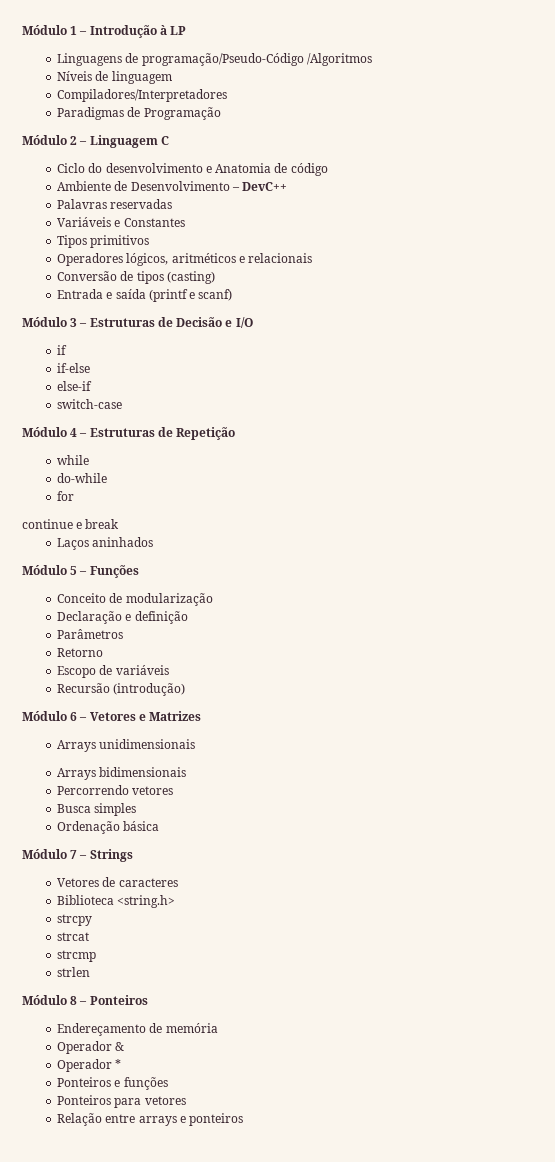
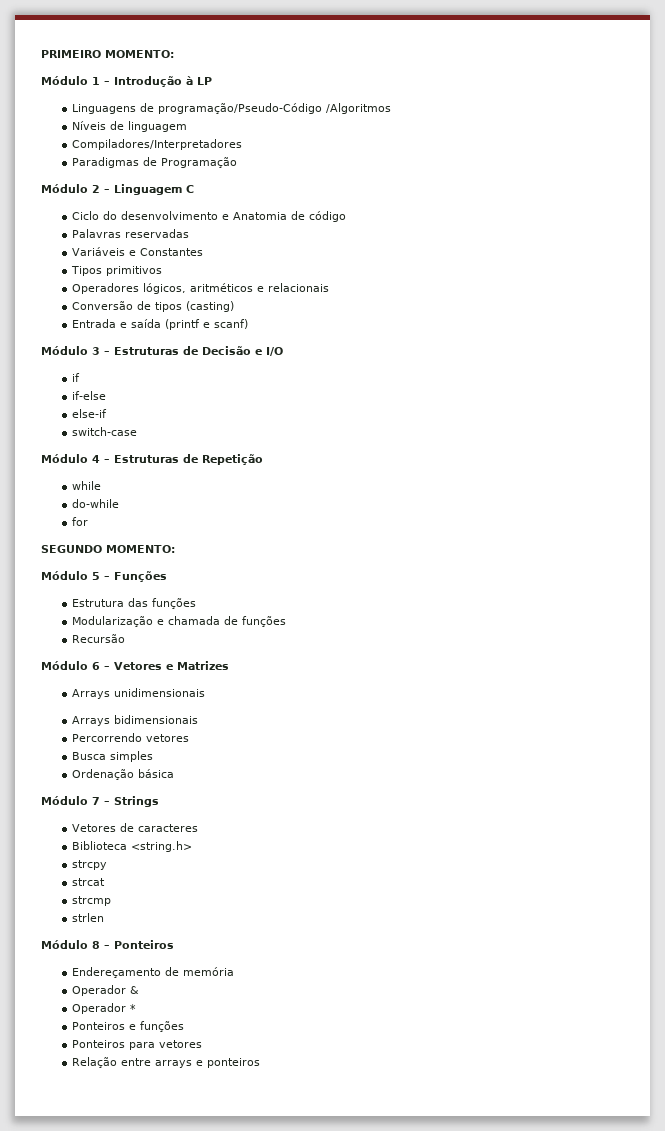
(22, 30) none -> [41,50,174,58] PRIMEIRO MOMENTO: //
[57,181,288,191] // Ambiente de Desenvolvimento – DevC++ -> (347, 216) none
[22,519,120,529] [57,537,154,550] continue e break // Laços aninhados -> [41,545,175,553] SEGUNDO MOMENTO:
[57,593,213,606] [57,611,188,624] [57,629,124,639] [57,648,104,657] [57,665,169,678] Conceito de modularização // Declaração e definição // Parâmetros // Retorno // Escopo de variáveis -> [72,598,197,609] [72,616,287,627] Estrutura das funções // Modularização e chamada de funções
[113,683,186,696] (introdução) -> (126, 638) none

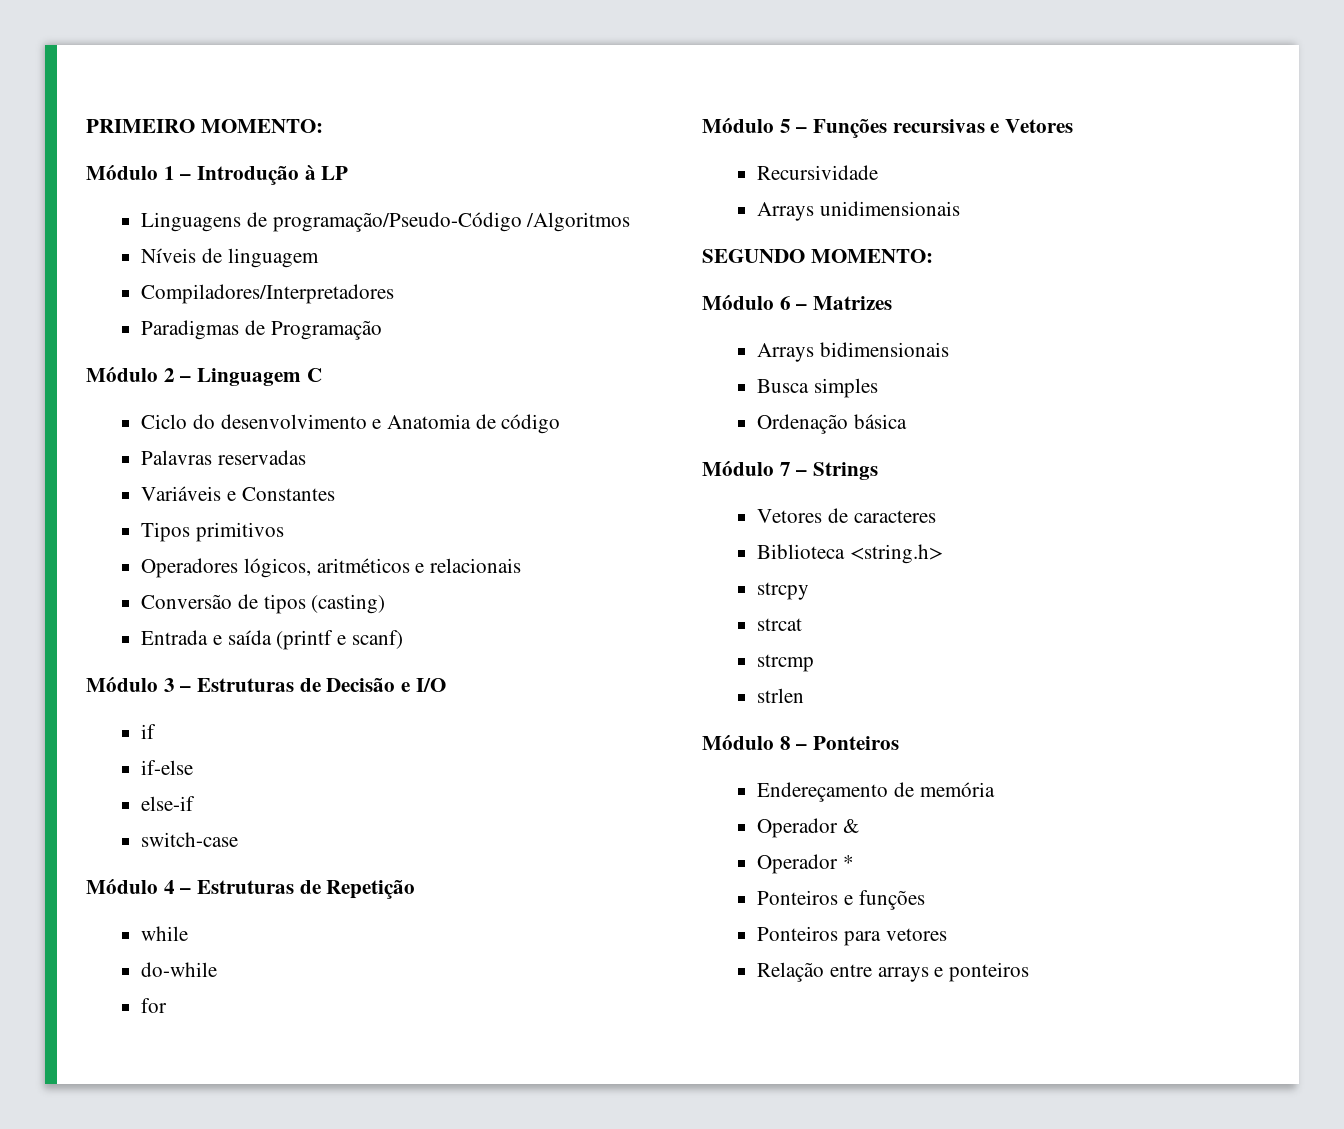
[41,545,175,553] [41,571,167,582] [72,598,197,609] [72,616,287,627] [72,634,126,643] SEGUNDO MOMENTO: // Módulo 5 – Funções // Estrutura das funções // Modularização e chamada de funções // Recursão -> [702,117,1074,138] [757,165,879,180] [757,201,960,221] [702,249,933,263] Módulo 5 – Funções recursivas e Vetores // Recursividade // Arrays unidimensionais // SEGUNDO MOMENTO:
[114,662,173,670] Vetores e -> (808, 307) none
[72,688,206,699] // Arrays unidimensionais -> (893, 303) none
[72,733,190,742] // Percorrendo vetores -> (949, 349) none

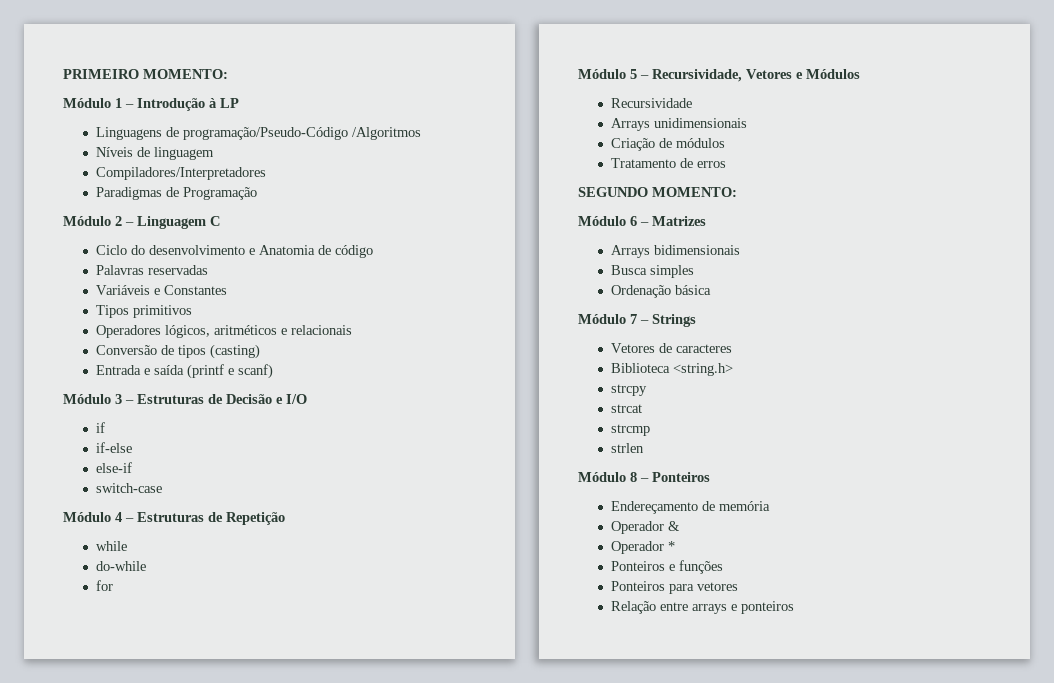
[813,119,1074,138] Funções recursivas e Vetores -> [652,69,860,82] Recursividade, Vetores e Módulos
(960, 208) none -> [611,138,726,151] [611,158,727,168] // Criação de módulos // Tratamento de erros

